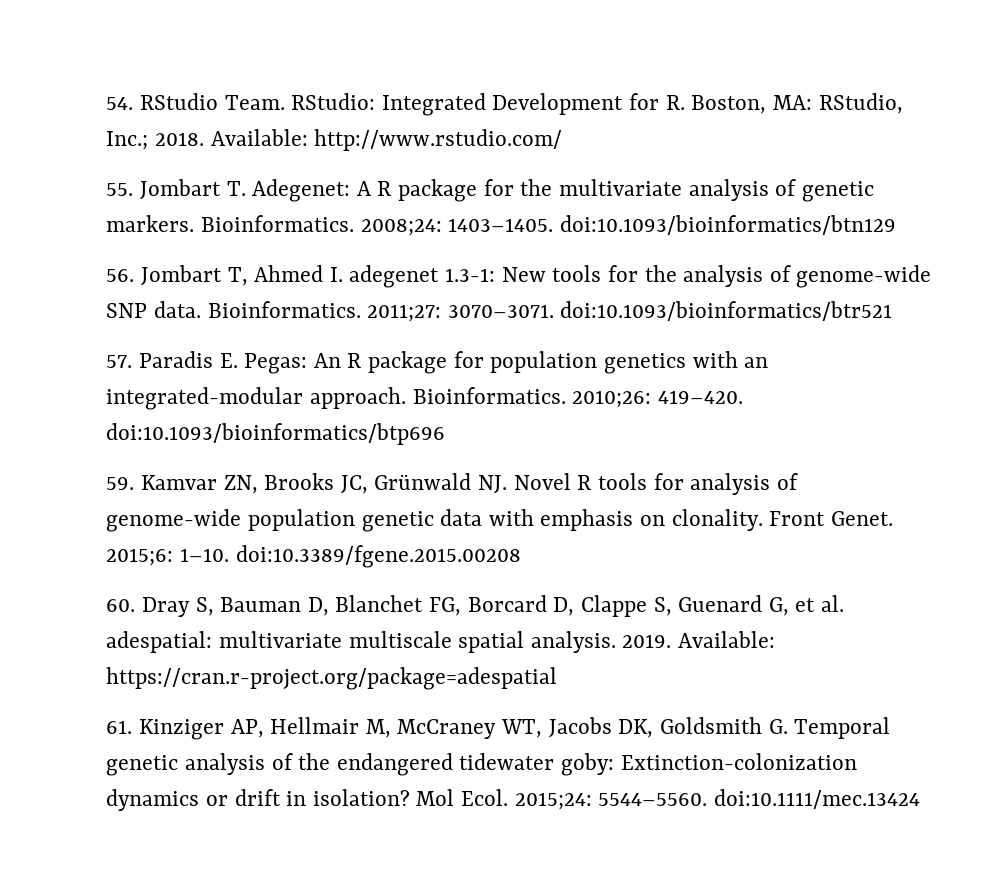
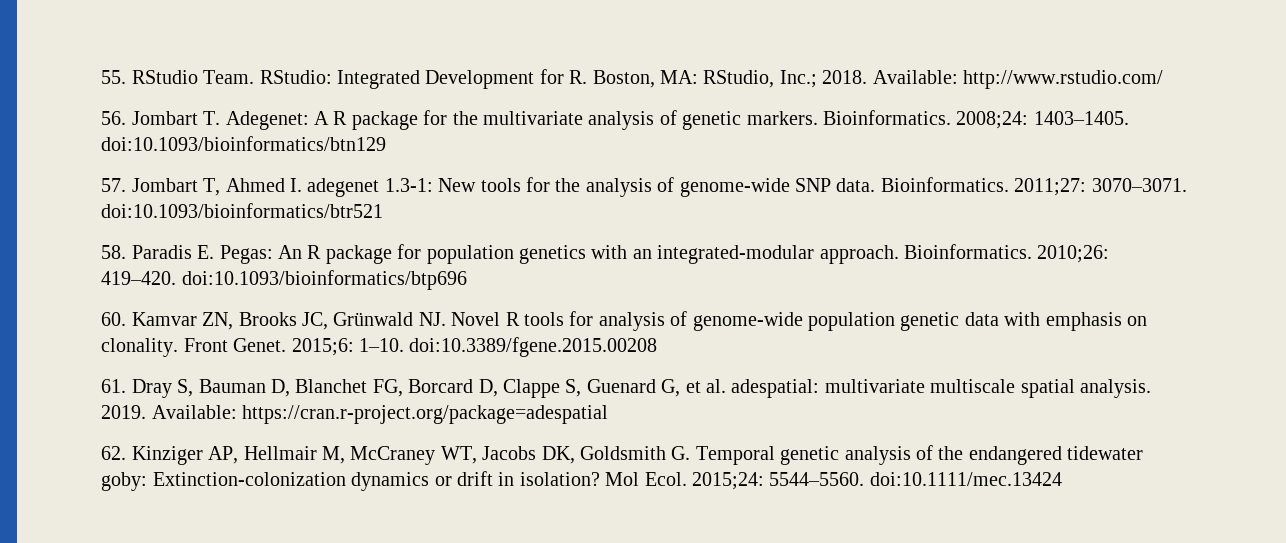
[106,97,134,110] 54. -> [101,70,127,84] 55.
[106,183,134,196] 55. -> [101,111,127,125] 56.
[106,269,135,282] 56. -> [101,178,127,192] 57.
[106,355,133,368] 57. -> [101,245,127,259] 58.
[106,477,135,490] 59. -> [101,312,127,326] 60.
[106,599,136,612] 60. -> [101,379,127,393] 61.
[106,720,133,734] 61. -> [101,446,127,460] 62.

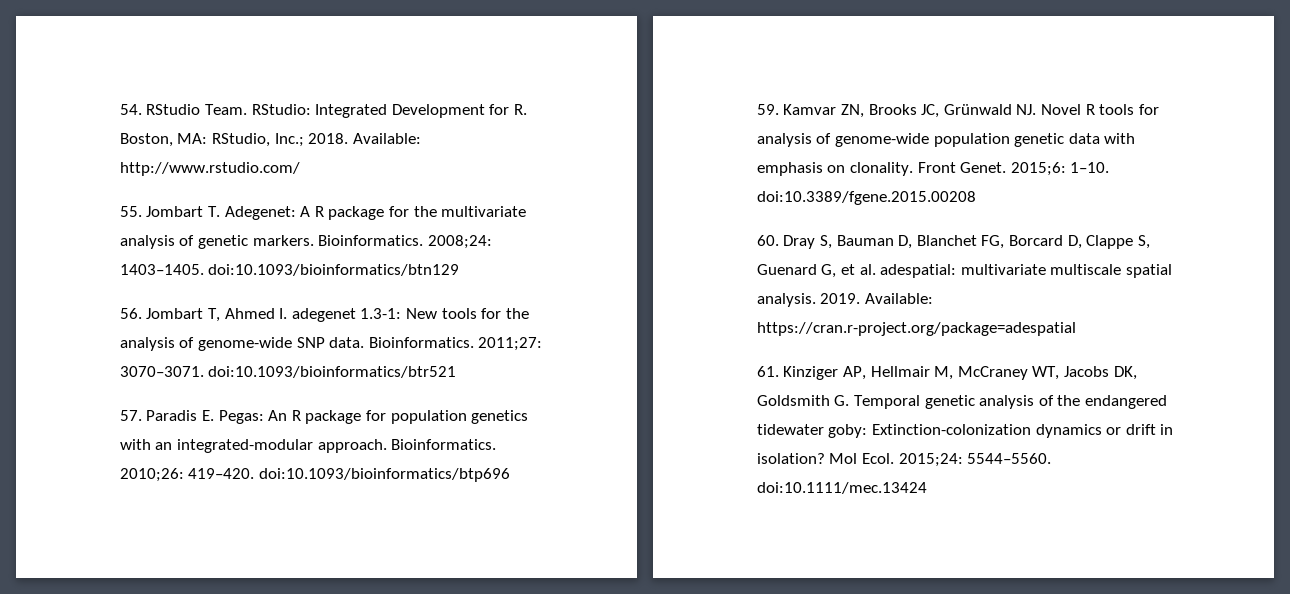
[101,70,127,84] 55. -> [119,104,142,115] 54.
[101,111,127,125] 56. -> [119,206,142,217] 55.
[101,178,127,192] 57. -> [119,308,142,319] 56.
[101,245,127,259] 58. -> [119,410,142,421] 57.
[101,312,127,326] 60. -> [756,104,779,115] 59.
[101,379,127,393] 61. -> [756,235,779,246] 60.
[101,446,127,460] 62. -> [756,366,779,377] 61.

